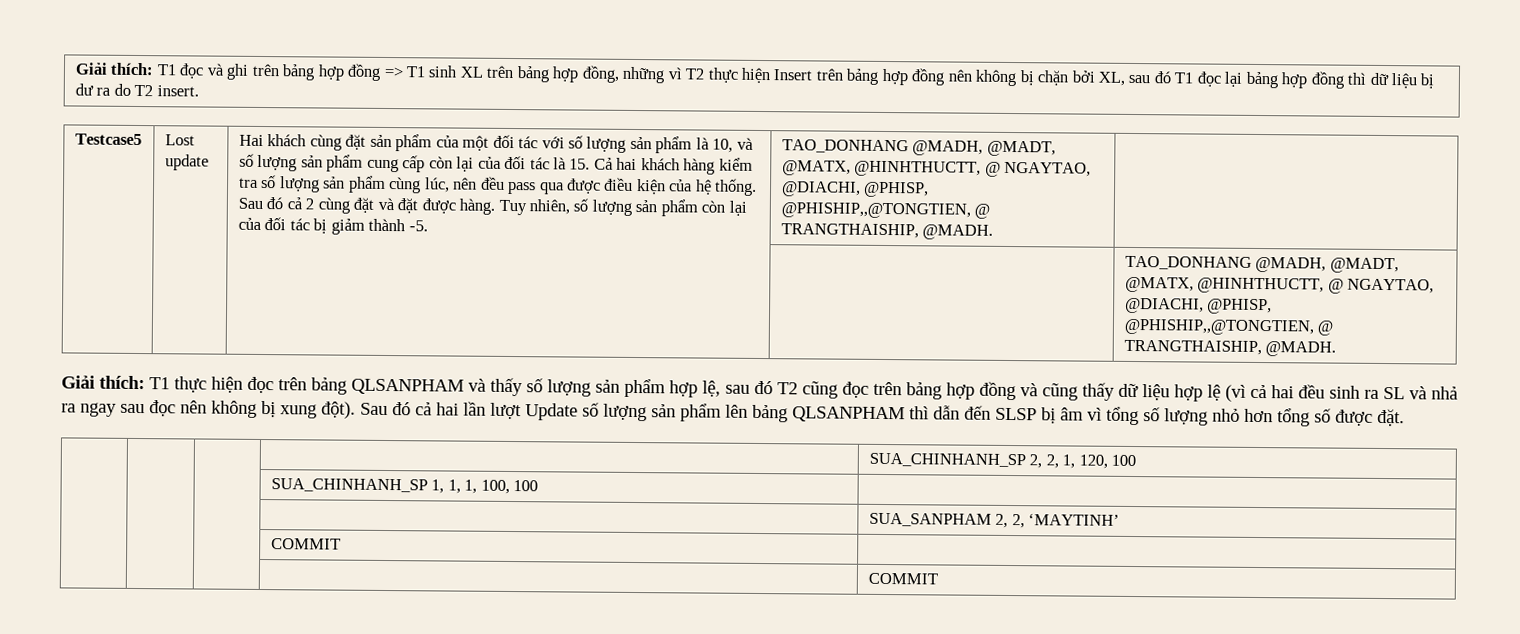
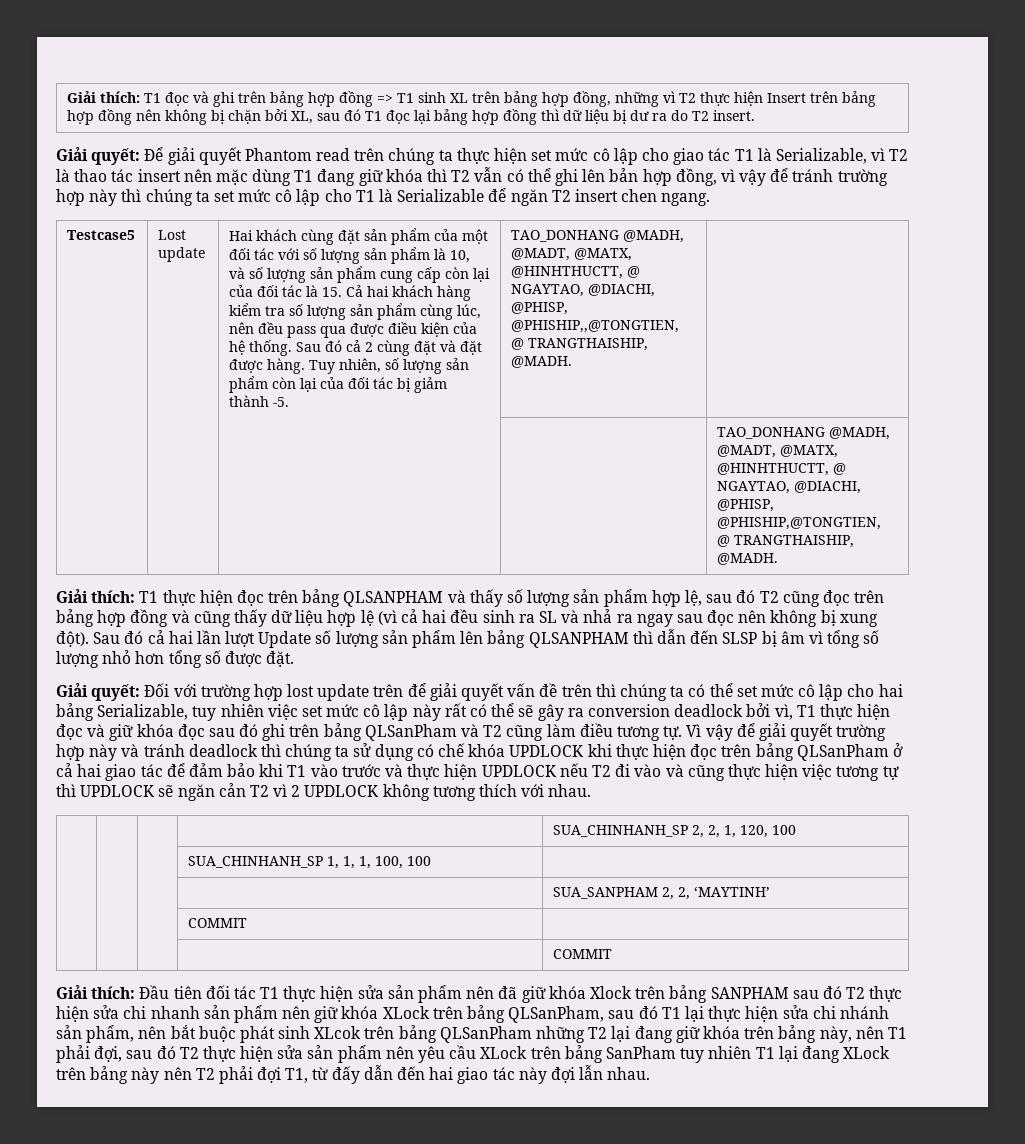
(199, 91) none -> [56,147,909,165] [56,167,888,186] [56,188,711,206] // Giải quyết: Để giải quyết Phantom read trên chúng ta thực hiện set mức cô lập cho giao tác T1 là Serializable, vì T2 là thao tác insert nên mặc dùng T1 đang giữ khóa thì T2 vẫn có thể ghi lên bản hợp đồng, vì vậy để tránh trường hợp này thì chúng ta set mức cô lập cho T1 là Serializable để ngăn T2 insert chen ngang.
[1123,318,1314,336] @PHISHIP,,@TONGTIEN, -> [717,517,882,530] @PHISHIP,@TONGTIEN,
(1405, 417) none -> [56,683,903,701] [56,703,891,721] [56,723,887,741] [56,743,903,761] [56,763,899,781] [56,783,592,801] // Giải quyết: Đối với trường hợp lost update trên để giải quyết vấn đề trên thì chúng ta có thể set mức cô lập cho hai bảng Serializable, tuy nhiên việc set mức cô lập này rất có thể sẽ gây ra conversion deadlock bởi vì, T1 thực hiện đọc và giữ khóa đọc sau đó ghi trên bảng QLSanPham và T2 cũng làm điều tương tự. Vì vậy để giải quyết trường hợp này và tránh deadlock thì chúng ta sử dụng có chế khóa UPDLOCK khi thực hiện đọc trên bảng QLSanPham ở cả hai giao tác để đảm bảo khi T1 vào trước và thực hiện UPDLOCK nếu T2 đi vào và cũng thực hiện việc tương tự thì UPDLOCK sẽ ngăn cản T2 vì 2 UPDLOCK không tương thích với nhau.
(938, 578) none -> [56,985,903,1003] [56,1005,889,1023] [56,1025,907,1043] [56,1045,891,1063] [56,1065,651,1084] // Giải thích: Đầu tiên đối tác T1 thực hiện sửa sản phẩm nên đã giữ khóa Xlock trên bảng SANPHAM sau đó T2 thực hiện sửa chi nhanh sản phẩm nên giữ khóa XLock trên bảng QLSanPham, sau đó T1 lại thực hiện sửa chi nhánh sản phẩm, nên bắt buộc phát sinh XLcok trên bảng QLSanPham những T2 lại đang giữ khóa trên bảng này, nên T1 phải đợi, sau đó T2 thực hiện sửa sản phẩm nên yêu cầu XLock trên bảng SanPham tuy nhiên T1 lại đang XLock trên bảng này nên T2 phải đợi T1, từ đấy dẫn đến hai giao tác này đợi lẫn nhau.

